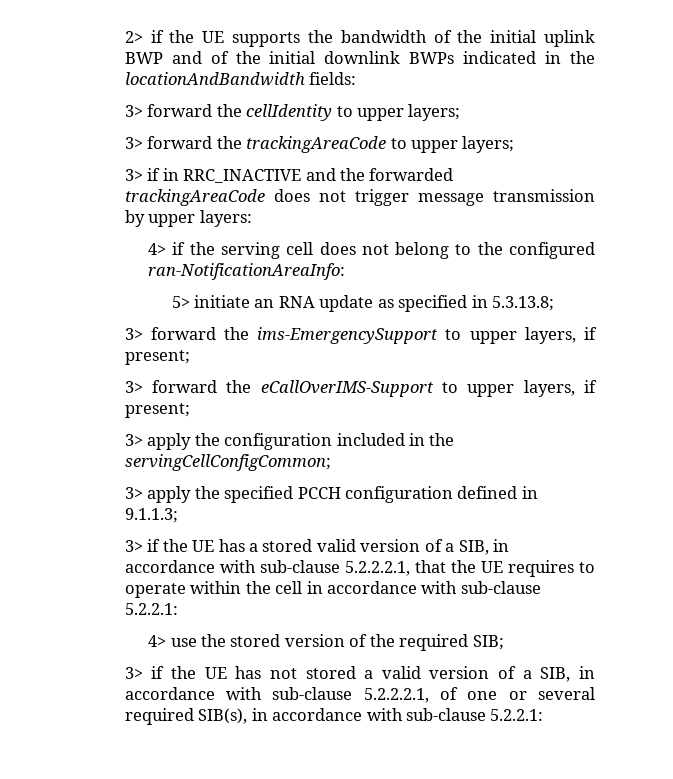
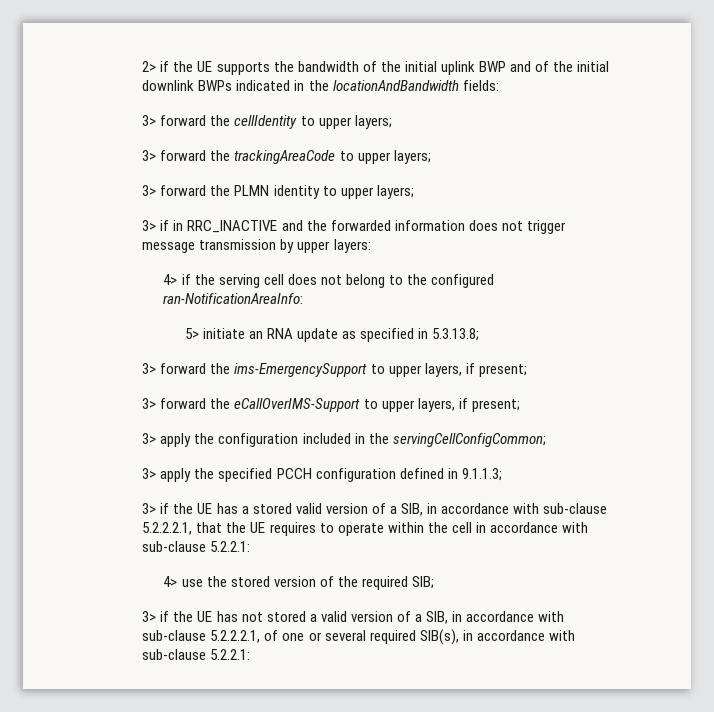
(515, 144) none -> [142,185,414,199] // 3> forward the PLMN identity to upper layers;
[124,189,265,206] trackingAreaCode -> [394,220,465,231] information

